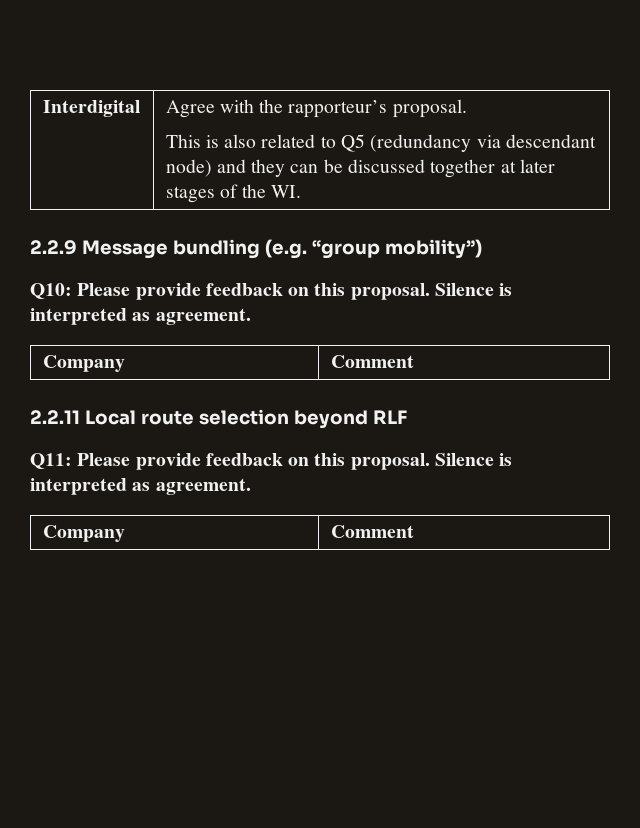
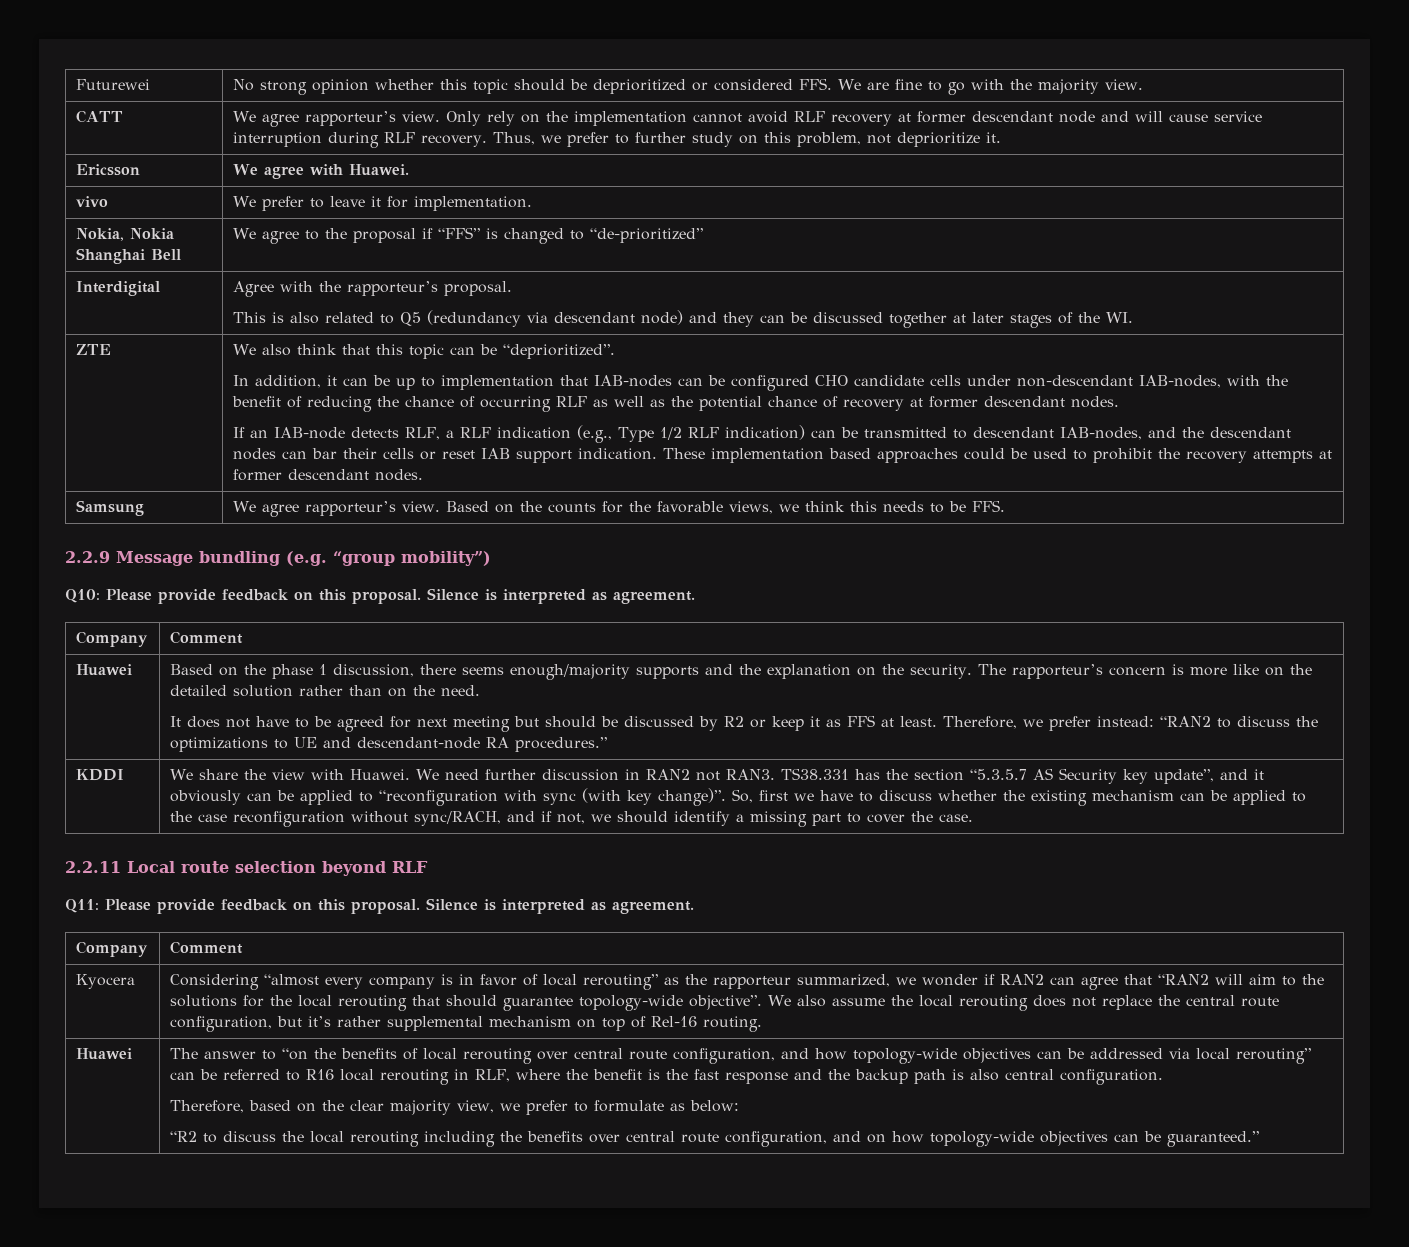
(42, 108) none -> [76,79,151,90] [233,78,1144,95] [76,110,124,123] [233,111,1263,127] [233,132,1002,148] [76,164,141,176] [233,164,410,179] [76,196,109,207] [233,196,533,211] [76,228,175,241] [76,248,182,264] [233,227,704,244] Futurewei | No strong opinion whether this topic should be deprioritized or considered FFS. We are fine to go with the majority view. // CATT | We agree rapporteur’s view. Only rely on the implementation cannot avoid RLF recovery at former descendant node and will cause service interruption during RLF recovery. Thus, we prefer to further study on this problem, not deprioritize it. // Ericsson | We agree with Huawei. // vivo | We prefer to leave it for implementation. // Nokia, Nokia Shanghai Bell | We agree to the proposal if “FFS” is changed to “de-prioritized” //
(302, 191) none -> [76,344,112,355] [233,344,616,359] [233,375,1289,391] [232,396,1120,412] [233,425,1292,443] [233,448,1333,463] [233,469,424,481] [76,500,145,516] [233,500,1006,517] // ZTE | We also think that this topic can be “deprioritized”. // In addition, it can be up to implementation that IAB-nodes can be configured CHO candidate cells under non-descendant IAB-nodes, with the benefit of reducing the chance of occurring RLF as well as the potential chance of recovery at former descendant nodes. // If an IAB-node detects RLF, a RLF indication (e.g., Type 1/2 RLF indication) can be transmitted to descendant IAB-nodes, and the descendant nodes can bar their cells or reset IAB support indication. These implementation based approaches could be used to prohibit the recovery attempts at former descendant nodes. // Samsung | We agree rapporteur’s view. Based on the counts for the favorable views, we think this needs to be FFS.
(414, 361) none -> [76,664,133,676] [170,664,1313,680] [170,685,481,697] [170,715,1319,732] [170,737,608,752] [76,769,125,781] [170,768,1265,784] [170,788,1307,806] [170,811,974,827] // Huawei | Based on the phase 1 discussion, there seems enough/majority supports and the explanation on the security. The rapporteur’s concern is more like on the detailed solution rather than on the need. // It does not have to be agreed for next meeting but should be discussed by R2 or keep it as FFS at least. Therefore, we prefer instead: “RAN2 to discuss the optimizations to UE and descendant-node RA procedures.” // KDDI | We share the view with Huawei. We need further discussion in RAN2 not RAN3. TS38.331 has the section “5.3.5.7 AS Security key update”, and it obviously can be applied to “reconfiguration with sync (with key change)”. So, first we have to discuss whether the existing mechanism can be applied to the case reconfiguration without sync/RACH, and if not, we should identify a missing part to cover the case.
(414, 531) none -> [76,974,136,989] [170,974,1325,990] [170,995,1280,1011] [170,1016,763,1032] [76,1048,133,1060] [170,1048,1312,1064] [170,1069,1164,1085] [170,1100,740,1115] [170,1131,1260,1147] // Kyocera | Considering “almost every company is in favor of local rerouting” as the rapporteur summarized, we wonder if RAN2 can agree that “RAN2 will aim to the solutions for the local rerouting that should guarantee topology-wide objective”. We also assume the local rerouting does not replace the central route configuration, but it’s rather supplemental mechanism on top of Rel-16 routing. // Huawei | The answer to “on the benefits of local rerouting over central route configuration, and how topology-wide objectives can be addressed via local rerouting” can be referred to R16 local rerouting in RLF, where the benefit is the fast response and the backup path is also central configuration. // Therefore, based on the clear majority view, we prefer to formulate as below: // “R2 to discuss the local rerouting including the benefits over central route configuration, and on how topology-wide objectives can be guaranteed.”

